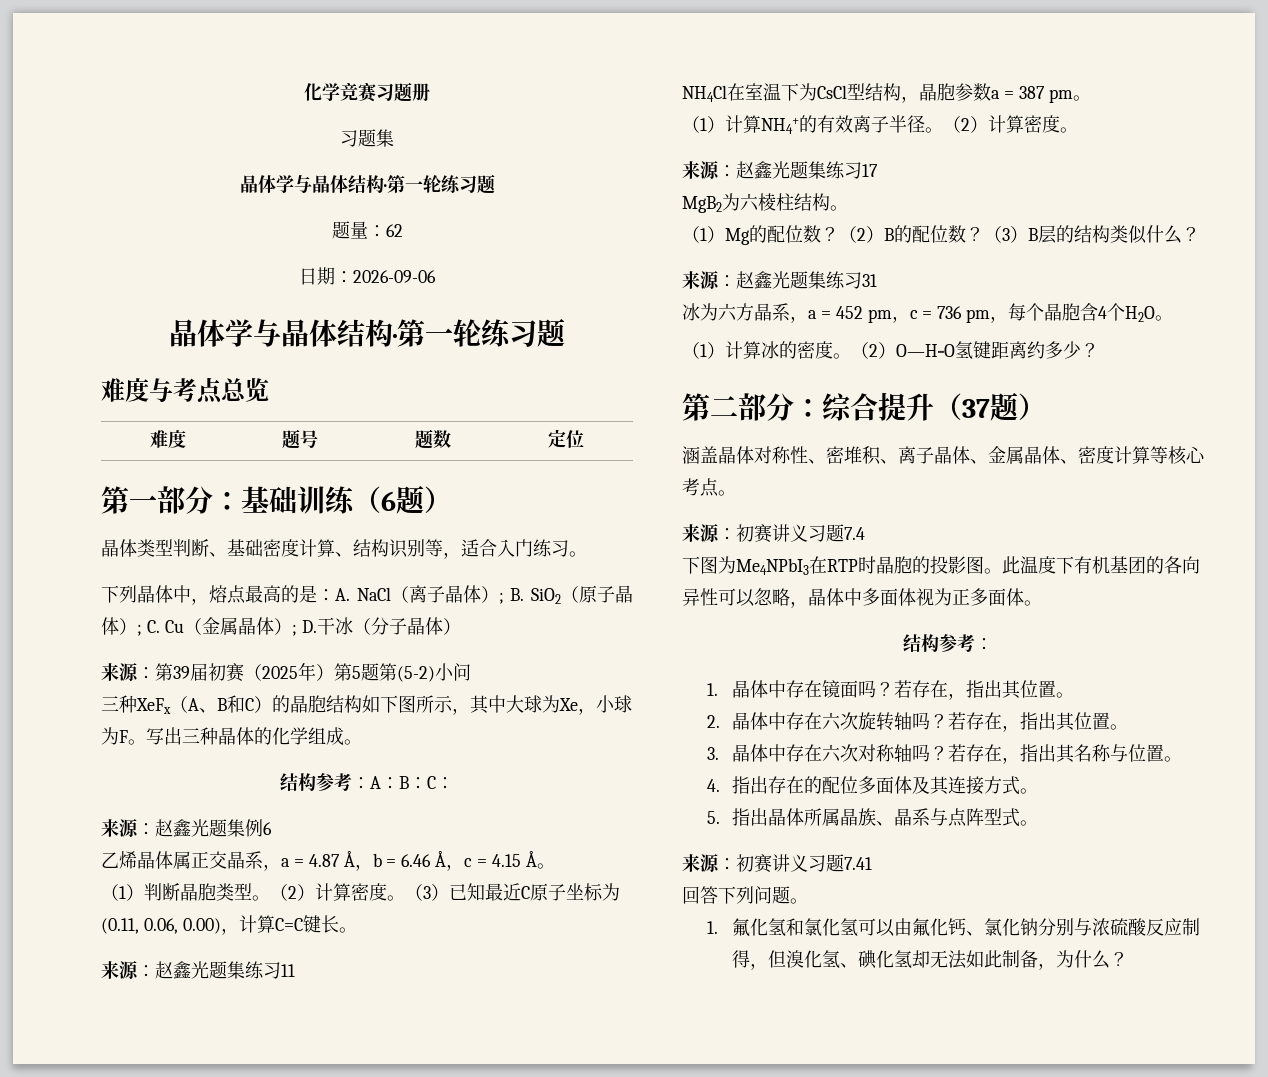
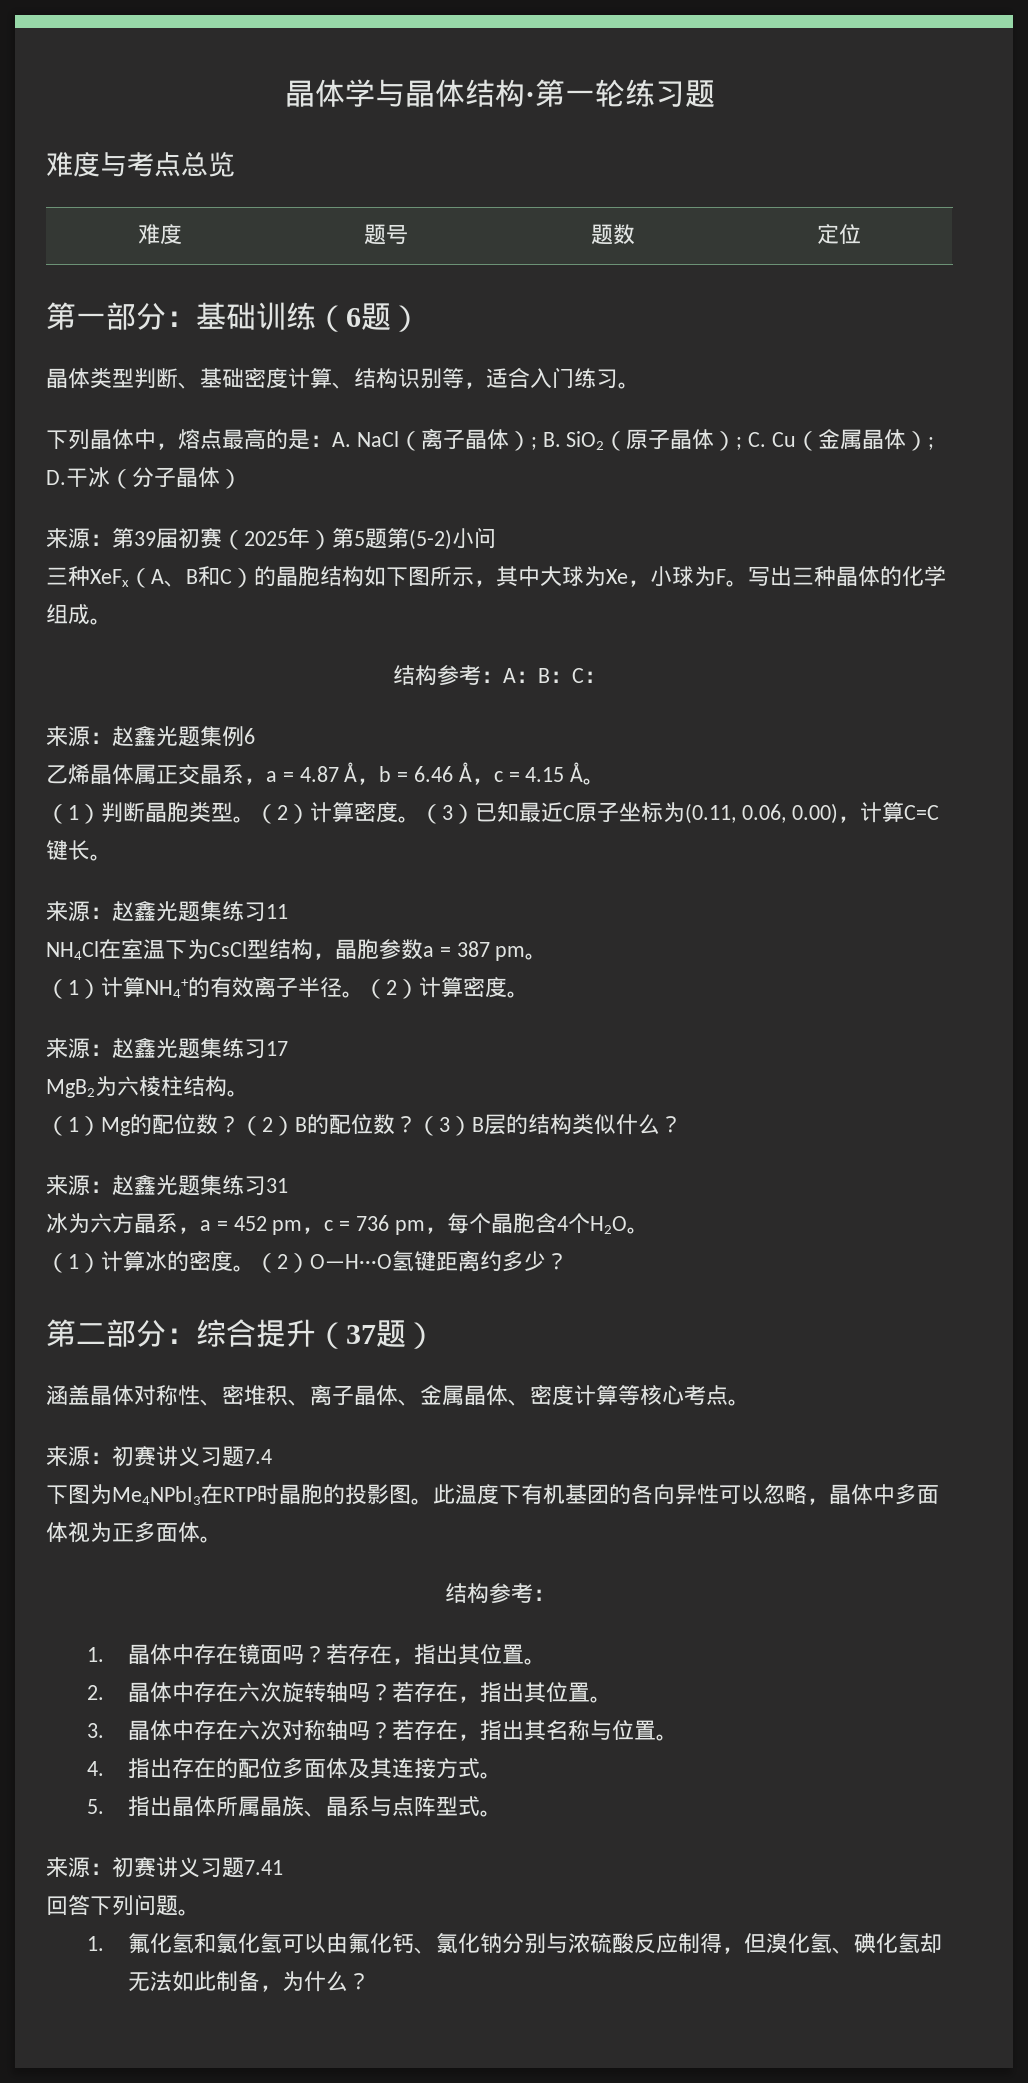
[304,82,430,103] [340,129,394,147] [239,174,495,194] [331,221,403,239] [299,267,436,285] 化学竞赛习题册 // 习题集 // 晶体学与晶体结构·第一轮练习题 // 题量：62 // 日期：2026-09-06 // -> (284, 93) none

